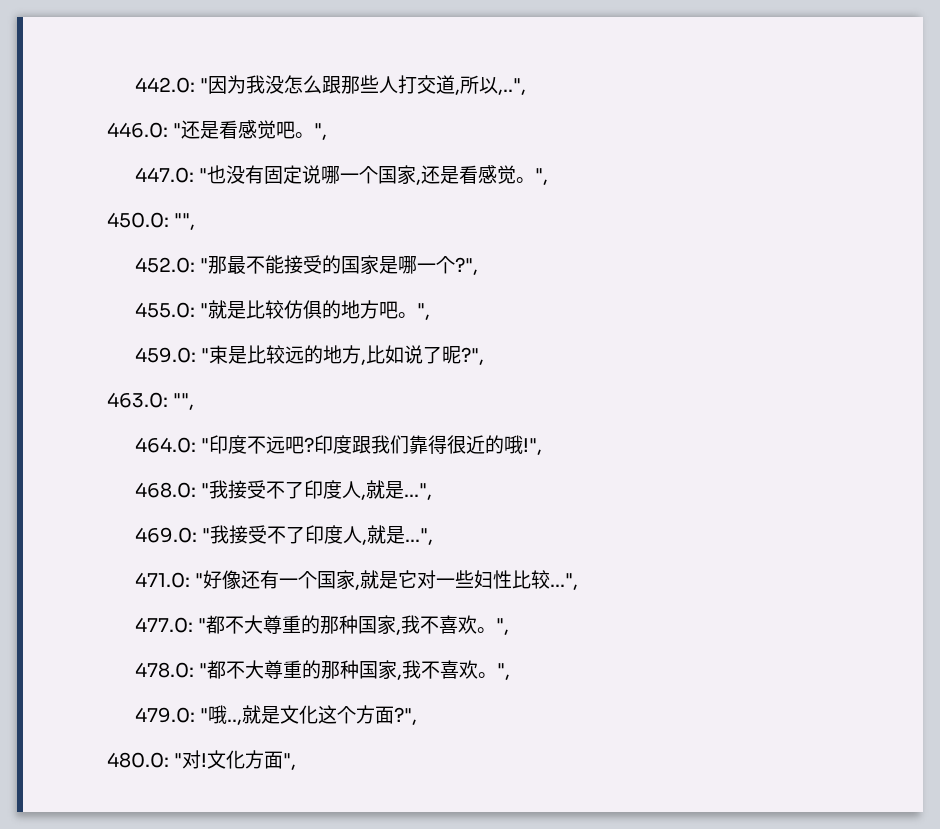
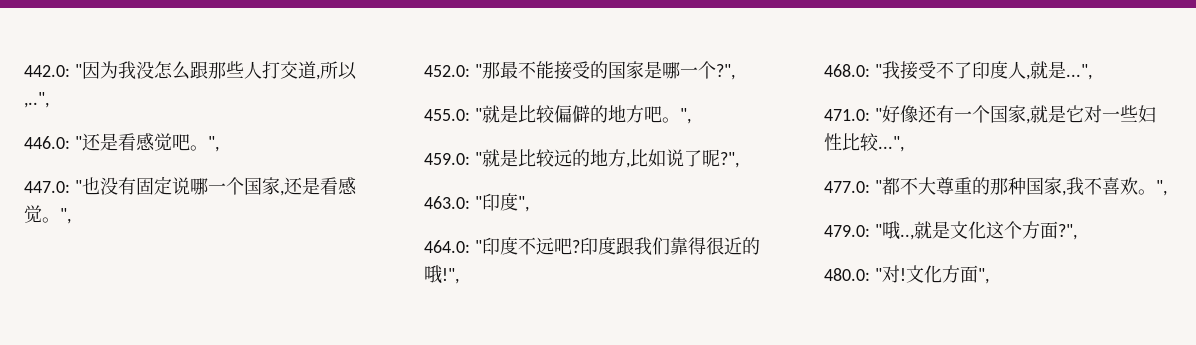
[107,212,196,230] // 450.0: "", -> (71, 216) none
[284,300,323,319] 仿俱 -> [553,105,590,123] 偏僻
[209,345,229,364] 束 -> [481,149,500,167] 就
[173,393,195,410] "", -> [474,193,529,212] "印度",
[134,525,434,545] // 469.0: "我接受不了印度人,就是...", -> (1092, 72) none
[134,660,511,680] // 478.0: "都不大尊重的那种国家,我不喜欢。", -> (1167, 188) none

